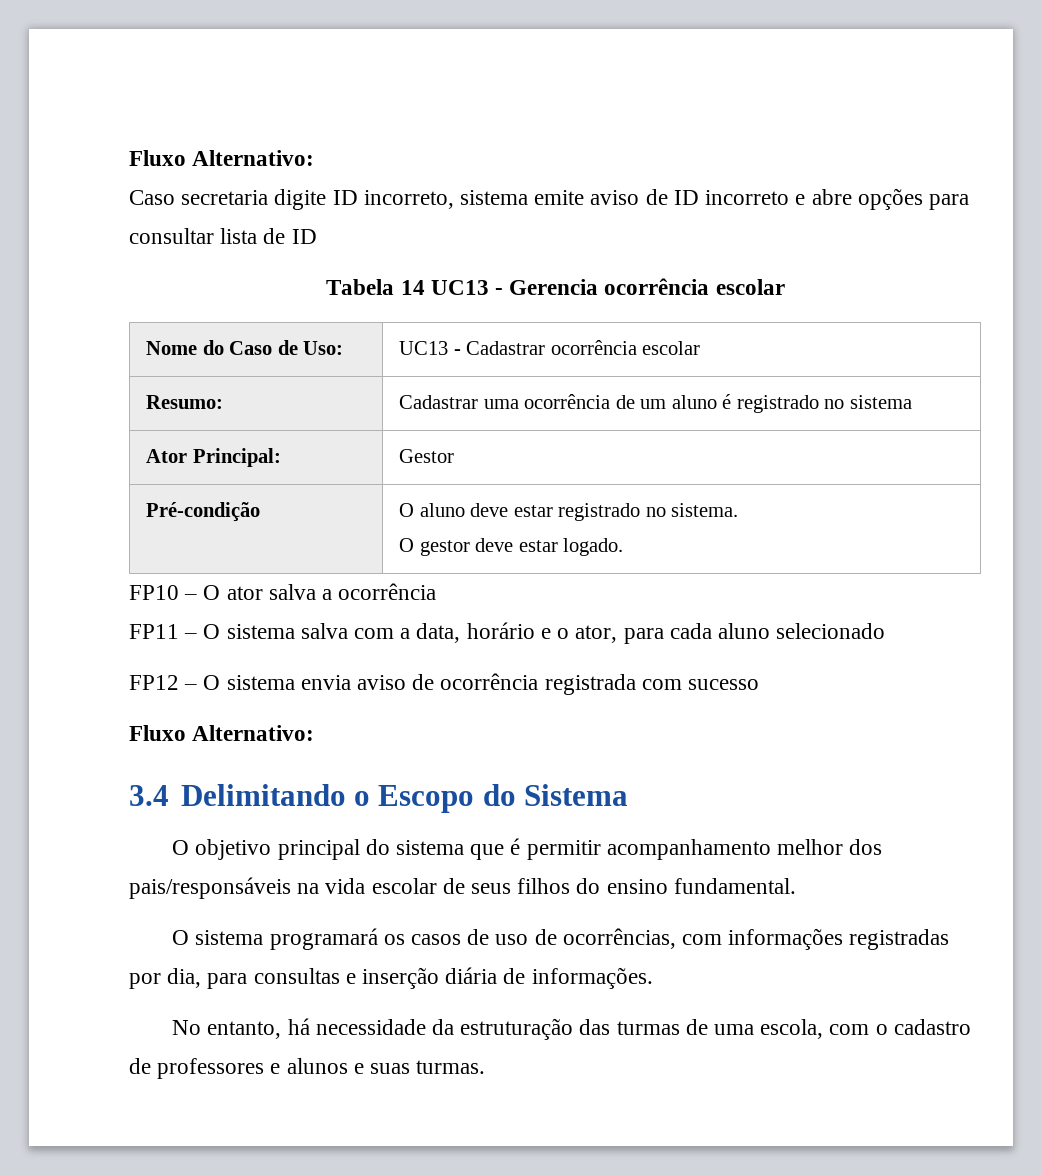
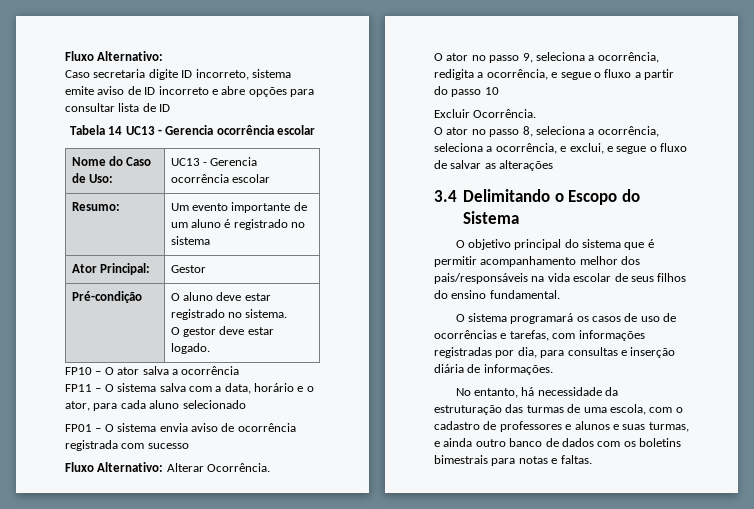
[466,341,546,355] Cadastrar -> [210,157,258,166] Gerencia
[399,394,611,409] Cadastrar uma ocorrência -> [170,202,291,213] Um evento importante
[129,675,179,690] FP12 -> [65,424,92,432] FP01
(315, 733) none -> [166,463,271,472] [434,52,659,63] [434,69,674,80] [434,86,499,97] [434,109,537,118] [434,126,659,137] [434,143,687,154] [434,160,554,171] Alterar Ocorrência. // O ator no passo 9, seleciona a ocorrência, redigita a ocorrência, e segue o fluxo a partir do passo 10 // Excluir Ocorrência. // O ator no passo 8, seleciona a ocorrência, seleciona a ocorrência, e exclui, e segue o fluxo de salvar as alterações
[562,928,676,949] ocorrências, -> [434,330,549,341] ocorrências e tarefas,
[416,1060,486,1074] turmas. -> [648,422,689,432] [434,438,681,447] [434,455,592,466] turmas, e ainda outro banco de dados com os boletins bimestrais para notas e faltas.

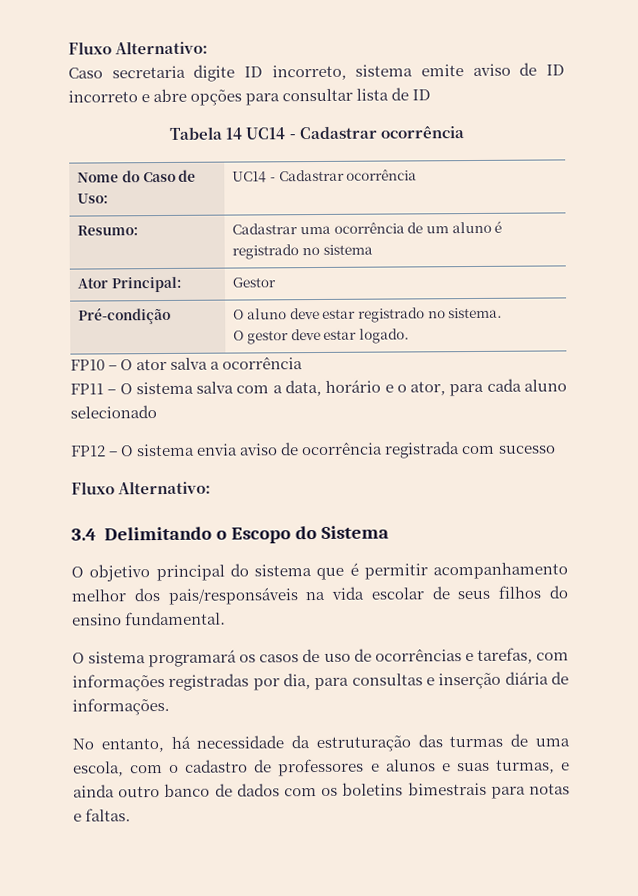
[125,125,316,135] UC13 - Gerencia ocorrência escolar -> [245,125,465,140] UC14 - Cadastrar ocorrência
[170,157,258,166] [170,174,270,183] UC13 - Gerencia ocorrência escolar -> [232,168,418,183] UC14 - Cadastrar ocorrência
[170,202,291,213] Um evento importante -> [232,221,405,235] Cadastrar uma ocorrência
[65,424,92,432] FP01 -> [70,445,106,457] FP12
[166,463,271,472] [434,52,659,63] [434,69,674,80] [434,86,499,97] [434,109,537,118] [434,126,659,137] [434,143,687,154] [434,160,554,171] Alterar Ocorrência. // O ator no passo 9, seleciona a ocorrência, redigita a ocorrência, e segue o fluxo a partir do passo 10 // Excluir Ocorrência. // O ator no passo 8, seleciona a ocorrência, seleciona a ocorrência, e exclui, e segue o fluxo de salvar as alterações -> (212, 487) none

